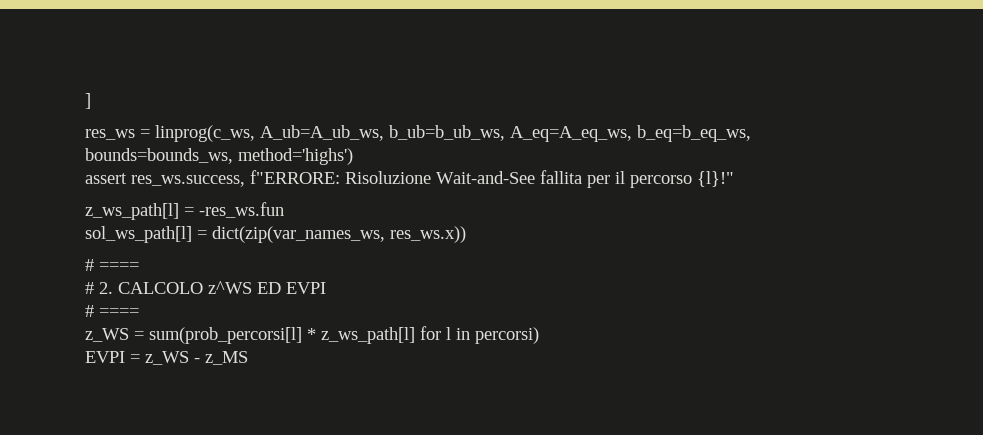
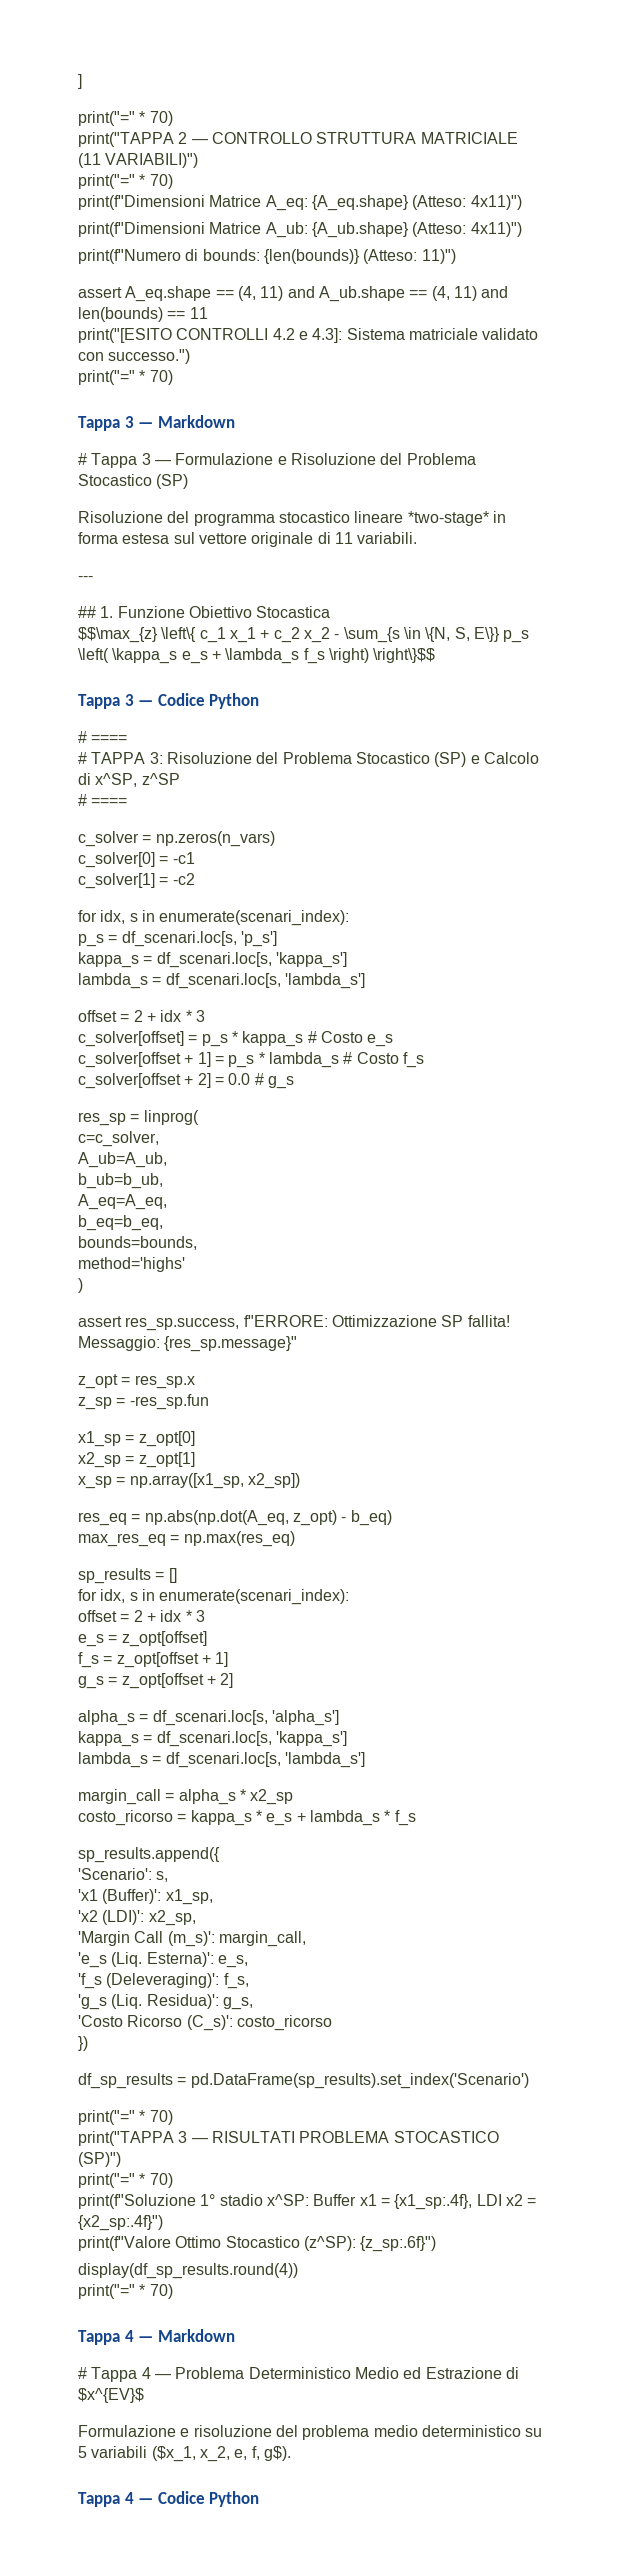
[85,125,751,142] [85,148,353,165] [85,170,734,188] [85,202,284,220] [85,226,466,243] [85,259,139,271] [85,281,326,294] [85,305,139,317] [85,326,539,344] [85,351,248,365] res_ws = linprog(c_ws, A_ub=A_ub_ws, b_ub=b_ub_ws, A_eq=A_eq_ws, b_eq=b_eq_ws, bounds=bounds_ws, method='highs') // assert res_ws.success, f"ERRORE: Risoluzione Wait-and-See fallita per il percorso {l}!" // z_ws_path[l] = -res_ws.fun // sol_ws_path[l] = dict(zip(var_names_ws, res_ws.x)) // # ==== // # 2. CALCOLO z^WS ED EVPI // # ==== // z_WS = sum(prob_percorsi[l] * z_ws_path[l] for l in percorsi) // EVPI = z_WS - z_MS -> [78,111,173,126] [78,132,518,147] [78,153,199,168] [78,174,173,189] [78,195,522,211] [78,222,522,238] [78,249,456,264] [78,286,509,302] [78,307,208,322] [78,328,539,343] [78,349,191,364] [78,370,173,385] [78,415,235,431] [78,453,476,468] [78,474,189,489] [78,511,506,526] [78,532,418,547] [78,576,93,581] [78,606,331,618] [78,627,530,643] [78,648,436,664] [78,693,260,709] [78,731,128,743] [78,752,539,767] [78,773,180,787] [78,794,128,806] [78,831,275,847] [78,852,195,868] [78,873,195,889] [78,910,350,926] [78,931,277,947] [78,952,347,968] [78,973,365,989] [78,1010,205,1022] [78,1031,394,1047] [78,1052,424,1068] [78,1073,294,1089] [78,1110,199,1126] [78,1131,159,1147] [78,1152,167,1168] [78,1173,163,1189] [78,1194,167,1210] [78,1215,163,1231] [78,1236,197,1250] [78,1257,185,1272] [78,1278,83,1293] [78,1315,510,1331] [78,1336,298,1352] [78,1374,195,1389] [78,1394,209,1410] [78,1431,195,1447] [78,1452,195,1468] [78,1473,300,1489] [78,1510,392,1526] [78,1531,295,1547] [78,1568,177,1584] [78,1589,350,1605] [78,1610,205,1622] [78,1631,207,1647] [78,1652,229,1668] [78,1673,234,1689] [78,1710,339,1726] [78,1731,347,1747] [78,1752,365,1768] [78,1789,294,1805] [78,1810,416,1826] [78,1847,220,1863] [78,1868,169,1882] [78,1889,213,1905] [78,1910,196,1926] [78,1931,306,1947] [78,1952,248,1968] [78,1973,249,1989] [78,1994,253,2010] [78,2015,332,2031] [78,2036,88,2051] [78,2073,529,2089] [78,2110,173,2125] [78,2131,499,2146] [78,2152,121,2167] [78,2173,173,2188] [78,2194,537,2210] [78,2215,163,2231] [78,2236,437,2252] [78,2263,298,2279] [78,2284,173,2299] [78,2329,235,2345] [78,2367,519,2382] [78,2388,144,2403] [78,2425,543,2440] [78,2446,291,2462] [78,2491,260,2507] print("=" * 70) // print("TAPPA 2 — CONTROLLO STRUTTURA MATRICIALE (11 VARIABILI)") // print("=" * 70) // print(f"Dimensioni Matrice A_eq: {A_eq.shape} (Atteso: 4x11)") // print(f"Dimensioni Matrice A_ub: {A_ub.shape} (Atteso: 4x11)") // print(f"Numero di bounds: {len(bounds)} (Atteso: 11)") // assert A_eq.shape == (4, 11) and A_ub.shape == (4, 11) and len(bounds) == 11 // print("[ESITO CONTROLLI 4.2 e 4.3]: Sistema matriciale validato con successo.") // print("=" * 70) // Tappa 3 — Markdown // # Tappa 3 — Formulazione e Risoluzione del Problema Stocastico (SP) // Risoluzione del programma stocastico lineare *two-stage* in forma estesa sul vettore originale di 11 variabili. // --- // ## 1. Funzione Obiettivo Stocastica // $$\max_{z} \left\{ c_1 x_1 + c_2 x_2 - \sum_{s \in \{N, S, E\}} p_s \left( \kappa_s e_s + \lambda_s f_s \right) \right\}$$ // Tappa 3 — Codice Python // # ==== // # TAPPA 3: Risoluzione del Problema Stocastico (SP) e Calcolo di x^SP, z^SP // # ==== // c_solver = np.zeros(n_vars) // c_solver[0] = -c1 // c_solver[1] = -c2 // for idx, s in enumerate(scenari_index): // p_s = df_scenari.loc[s, 'p_s'] // kappa_s = df_scenari.loc[s, 'kappa_s'] // lambda_s = df_scenari.loc[s, 'lambda_s'] // offset = 2 + idx * 3 // c_solver[offset] = p_s * kappa_s # Costo e_s // c_solver[offset + 1] = p_s * lambda_s # Costo f_s // c_solver[offset + 2] = 0.0 # g_s // res_sp = linprog( // c=c_solver, // A_ub=A_ub, // b_ub=b_ub, // A_eq=A_eq, // b_eq=b_eq, // bounds=bounds, // method='highs' // ) // assert res_sp.success, f"ERRORE: Ottimizzazione SP fallita! Messaggio: {res_sp.message}" // z_opt = res_sp.x // z_sp = -res_sp.fun // x1_sp = z_opt[0] // x2_sp = z_opt[1] // x_sp = np.array([x1_sp, x2_sp]) // res_eq = np.abs(np.dot(A_eq, z_opt) - b_eq) // max_res_eq = np.max(res_eq) // sp_results = [] // for idx, s in enumerate(scenari_index): // offset = 2 + idx * 3 // e_s = z_opt[offset] // f_s = z_opt[offset + 1] // g_s = z_opt[offset + 2] // alpha_s = df_scenari.loc[s, 'alpha_s'] // kappa_s = df_scenari.loc[s, 'kappa_s'] // lambda_s = df_scenari.loc[s, 'lambda_s'] // margin_call = alpha_s * x2_sp // costo_ricorso = kappa_s * e_s + lambda_s * f_s // sp_results.append({ // 'Scenario': s, // 'x1 (Buffer)': x1_sp, // 'x2 (LDI)': x2_sp, // 'Margin Call (m_s)': margin_call, // 'e_s (Liq. Esterna)': e_s, // 'f_s (Deleveraging)': f_s, // 'g_s (Liq. Residua)': g_s, // 'Costo Ricorso (C_s)': costo_ricorso // }) // df_sp_results = pd.DataFrame(sp_results).set_index('Scenario') // print("=" * 70) // print("TAPPA 3 — RISULTATI PROBLEMA STOCASTICO (SP)") // print("=" * 70) // print(f"Soluzione 1° stadio x^SP: Buffer x1 = {x1_sp:.4f}, LDI x2 = {x2_sp:.4f}") // print(f"Valore Ottimo Stocastico (z^SP): {z_sp:.6f}") // display(df_sp_results.round(4)) // print("=" * 70) // Tappa 4 — Markdown // # Tappa 4 — Problema Deterministico Medio ed Estrazione di $x^{EV}$ // Formulazione e risoluzione del problema medio deterministico su 5 variabili ($x_1, x_2, e, f, g$). // Tappa 4 — Codice Python

